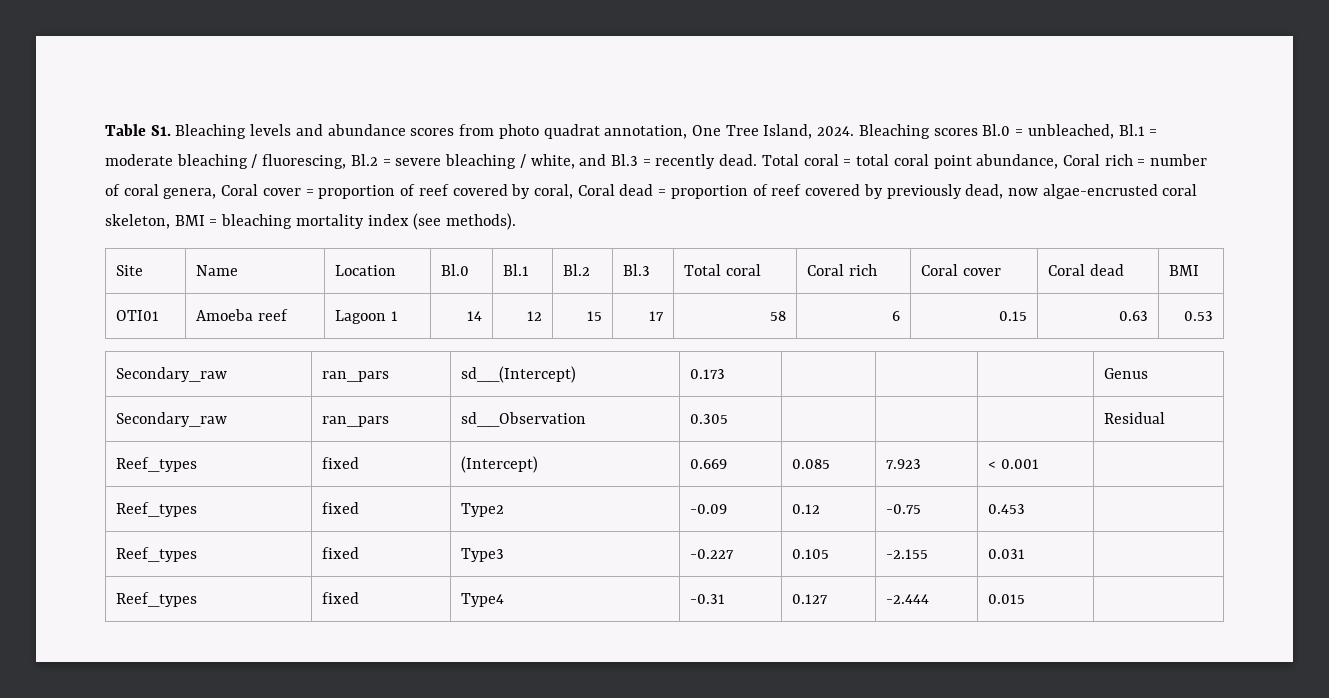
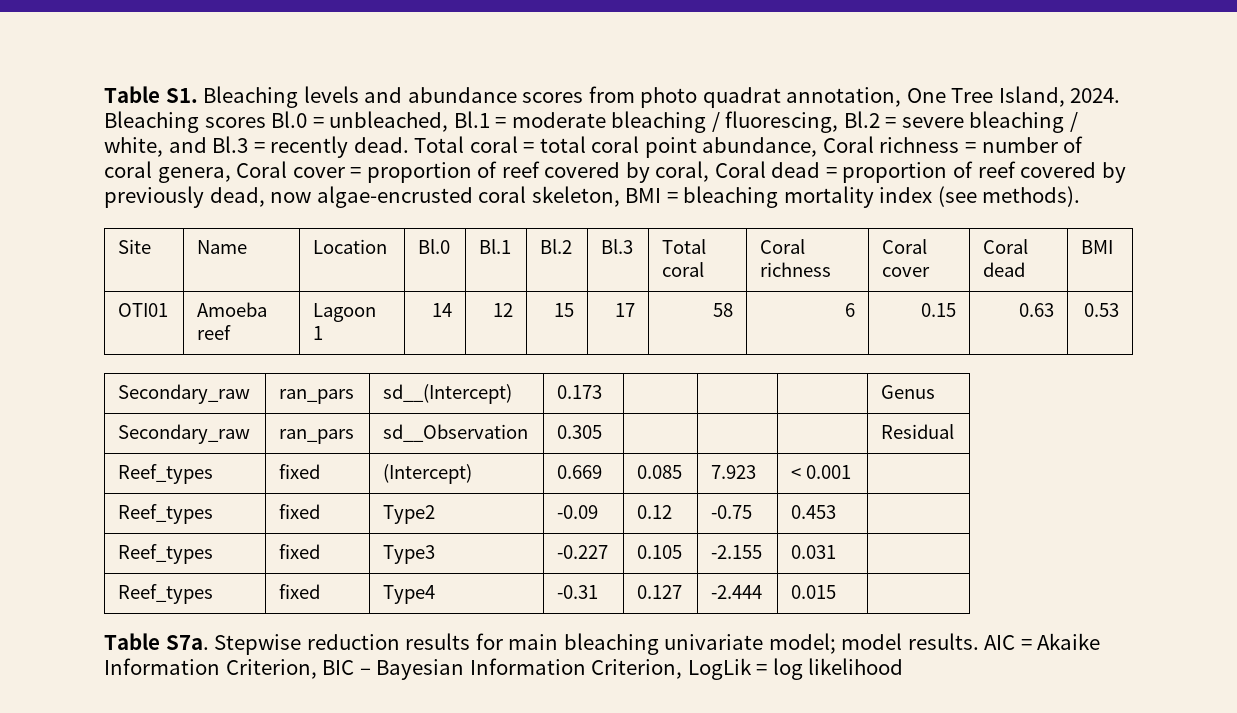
[1104,154,1133,166] rich -> [879,137,960,153] richness
[848,264,877,276] rich -> [760,262,832,277] richness
(1026, 599) none -> [104,633,1101,655] [104,658,904,680] // Table S7a. Stepwise reduction results for main bleaching univariate model; model results. AIC = Akaike Information Criterion, BIC – Bayesian Information Criterion, LogLik = log likelihood

